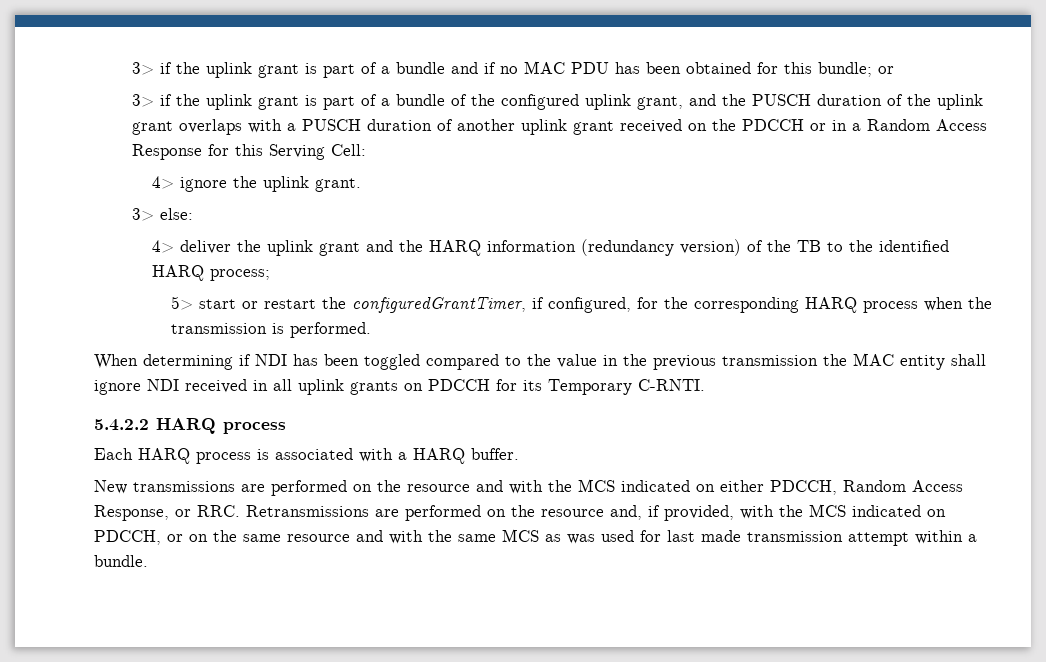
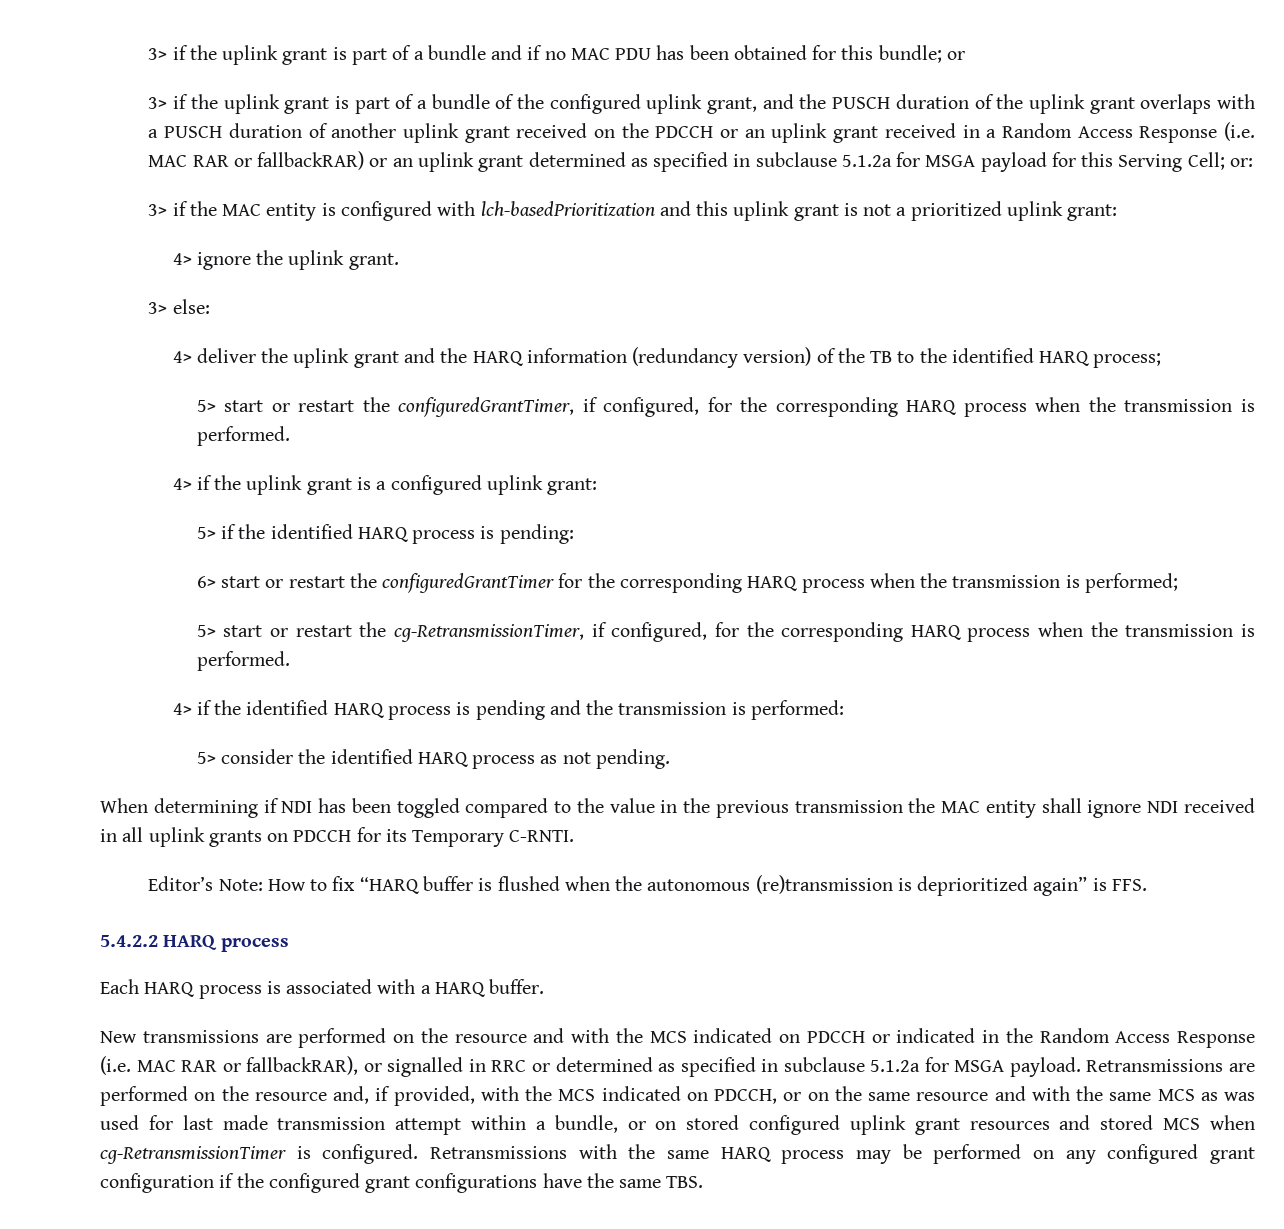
(827, 127) none -> [744,123,956,143] an uplink grant received
[208,144,367,160] for this Serving Cell: -> [1223,122,1255,141] [148,151,1253,172] [148,201,1118,221] (i.e. MAC RAR or fallbackRAR) or an uplink grant determined as specified in subclause 5.1.2a for MSGA payload for this Serving Cell; or: // 3> if the MAC entity is configured with lch-basedPrioritization and this uplink grant is not a prioritized uplink grant:
(371, 330) none -> [172,475,598,495] [196,524,574,544] [196,573,1178,593] [196,622,1256,642] [196,651,290,671] [172,700,844,720] [196,749,670,769] // 4> if the uplink grant is a configured uplink grant: // 5> if the identified HARQ process is pending: // 6> start or restart the configuredGrantTimer for the corresponding HARQ process when the transmission is performed; // 5> start or restart the cg-RetransmissionTimer, if configured, for the corresponding HARQ process when the transmission is performed. // 4> if the identified HARQ process is pending and the transmission is performed: // 5> consider the identified HARQ process as not pending.
(705, 385) none -> [148,875,1147,896] // Editor’s Note: How to fix “HARQ buffer is flushed when the autonomous (re)transmission is deprioritized again” is FFS.
[720,480,963,495] [94,505,240,521] either PDCCH, Random Access Response, or RRC. -> [806,1028,1255,1048] [100,1056,1081,1077] PDCCH or indicated in the Random Access Response (i.e. MAC RAR or fallbackRAR), or signalled in RRC or determined as specified in subclause 5.1.2a for MSGA payload.
[94,555,148,567] bundle. -> [554,1115,1256,1135] [100,1144,1255,1164] [100,1173,704,1193] bundle, or on stored configured uplink grant resources and stored MCS when cg-RetransmissionTimer is configured. Retransmissions with the same HARQ process may be performed on any configured grant configuration if the configured grant configurations have the same TBS.

